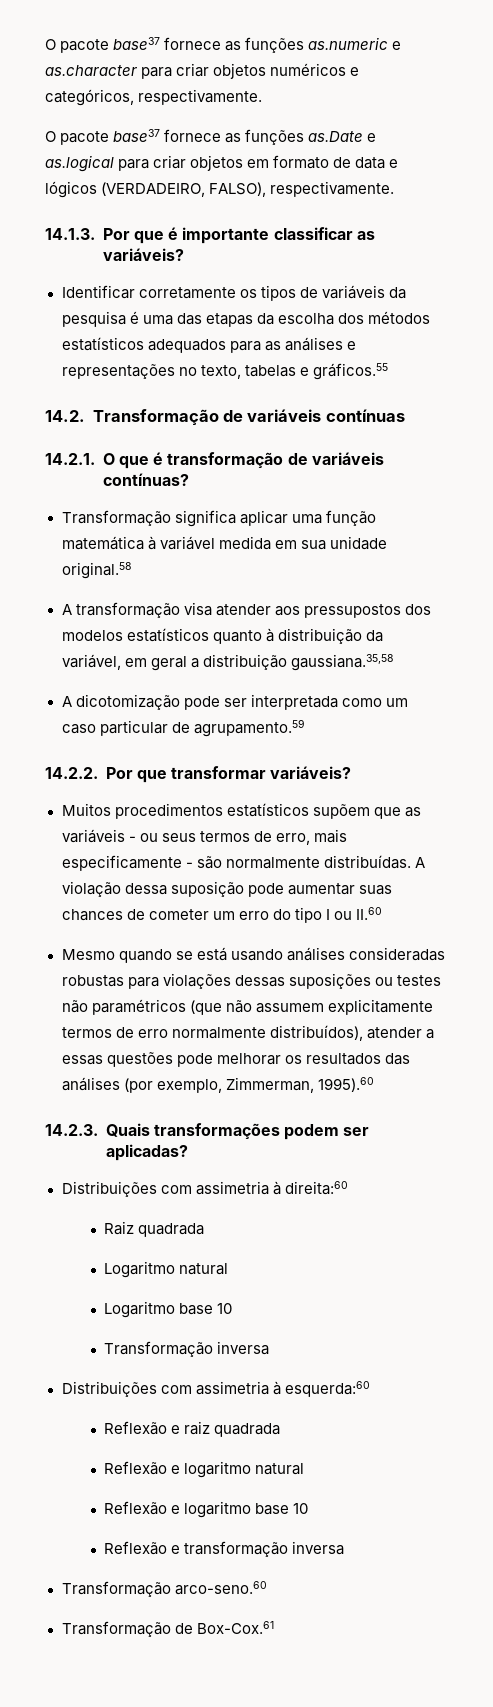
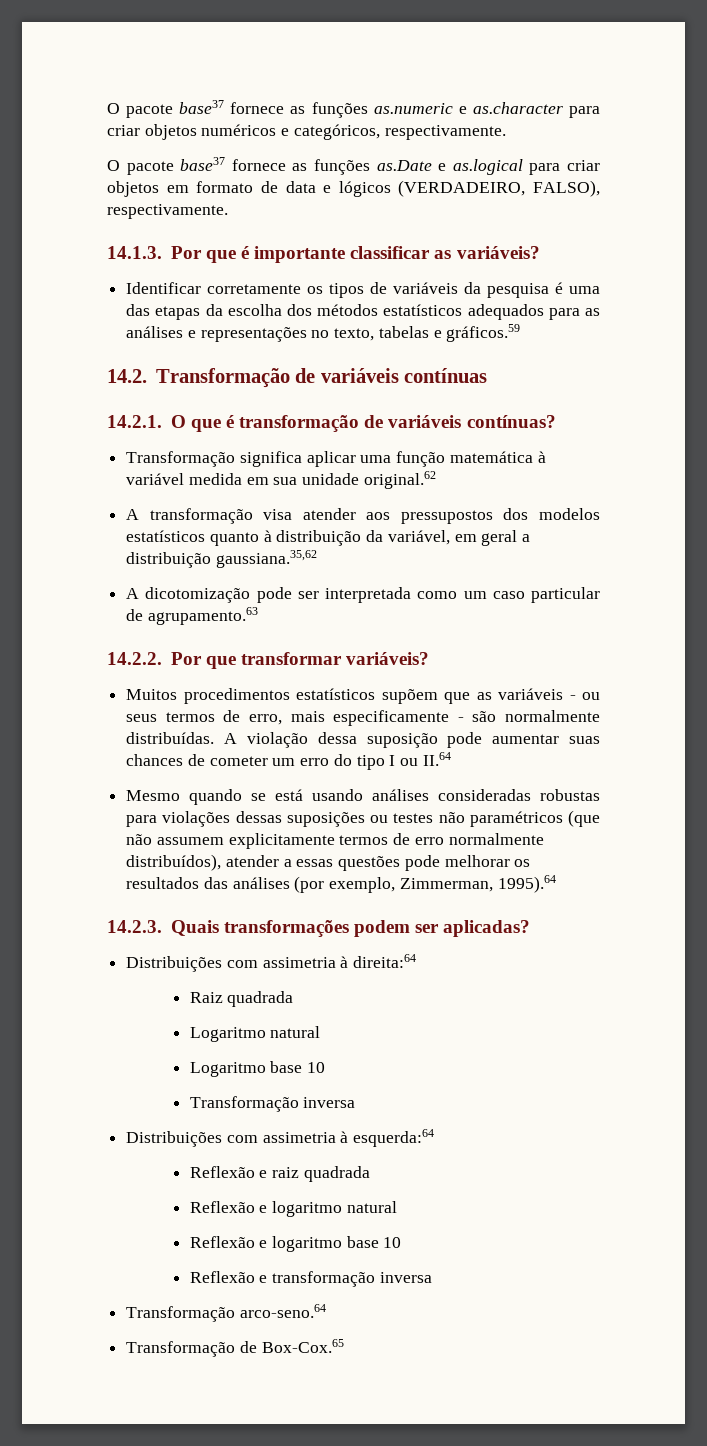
[312,363,388,380] gráficos.55 -> [446,324,521,342] gráficos.59
[61,562,132,579] original.58 -> [363,471,436,489] original.62
[290,654,394,671] gaussiana.35,58 -> [215,550,317,568] gaussiana.35,62
[193,719,305,737] agrupamento.59 -> [147,607,258,625] agrupamento.63
[355,907,382,920] II.60 -> [422,752,451,766] II.64
[317,1077,374,1092] 1995).60 -> [497,875,556,893] 1995).64
[284,1181,348,1195] direita:60 -> [353,954,417,968] direita:64
[284,1381,370,1397] esquerda:60 -> [353,1129,435,1147] esquerda:64
[174,1581,267,1595] [61,1621,274,1637] arco-seno.60 // Transformação de Box-Cox.61 -> [239,1304,326,1318] [126,1339,344,1357] arco-seno.64 // Transformação de Box-Cox.65

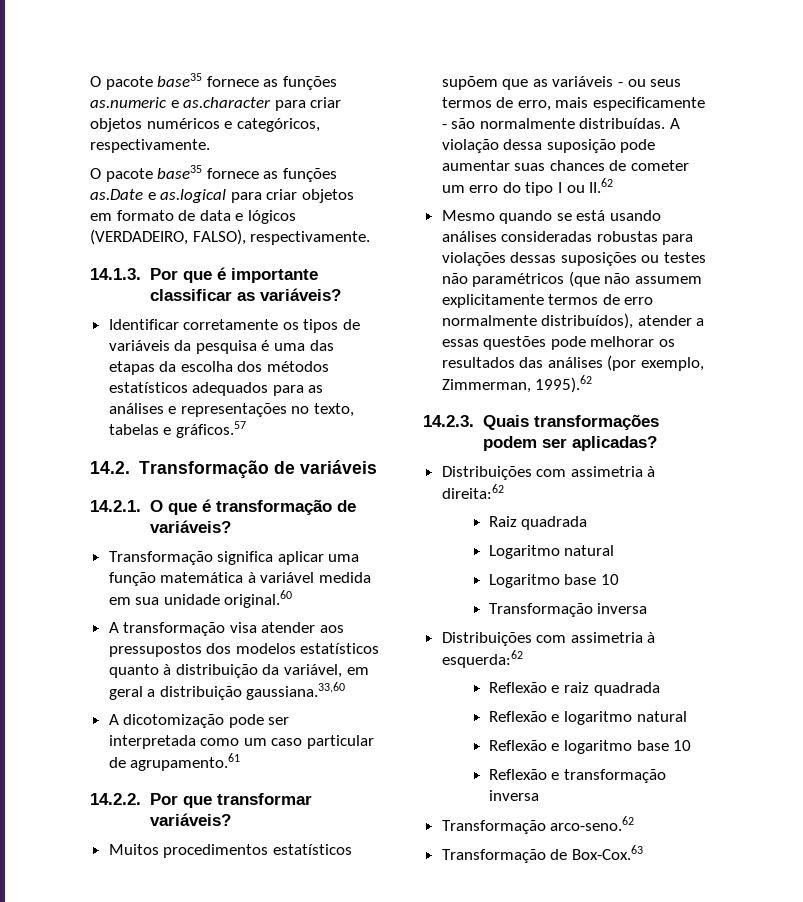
[107,100,225,118] O pacote base37 -> [90,73,203,90] O pacote base35
[180,157,226,171] base37 -> [157,165,203,179] base35
[446,324,521,342] gráficos.59 -> [175,421,246,438] gráficos.57
[404,368,488,383] contínuas -> (377, 467) none
[388,415,556,428] variáveis contínuas? -> [149,520,231,533] variáveis?
[363,471,436,489] original.62 -> [224,590,293,608] original.60
[215,550,317,568] gaussiana.35,62 -> [246,682,346,700] gaussiana.33,60
[147,607,258,625] agrupamento.63 -> [130,753,241,771] agrupamento.61
[422,752,451,766] II.64 -> [589,178,614,193] II.62
[497,875,556,893] 1995).64 -> [535,375,593,393] 1995).62
[353,954,417,968] direita:64 -> [441,484,504,499] direita:62
[353,1129,435,1147] esquerda:64 -> [441,650,523,668] esquerda:62
[239,1304,326,1318] [126,1339,344,1357] arco-seno.64 // Transformação de Box-Cox.65 -> [550,816,635,831] [441,845,643,863] arco-seno.62 // Transformação de Box-Cox.63

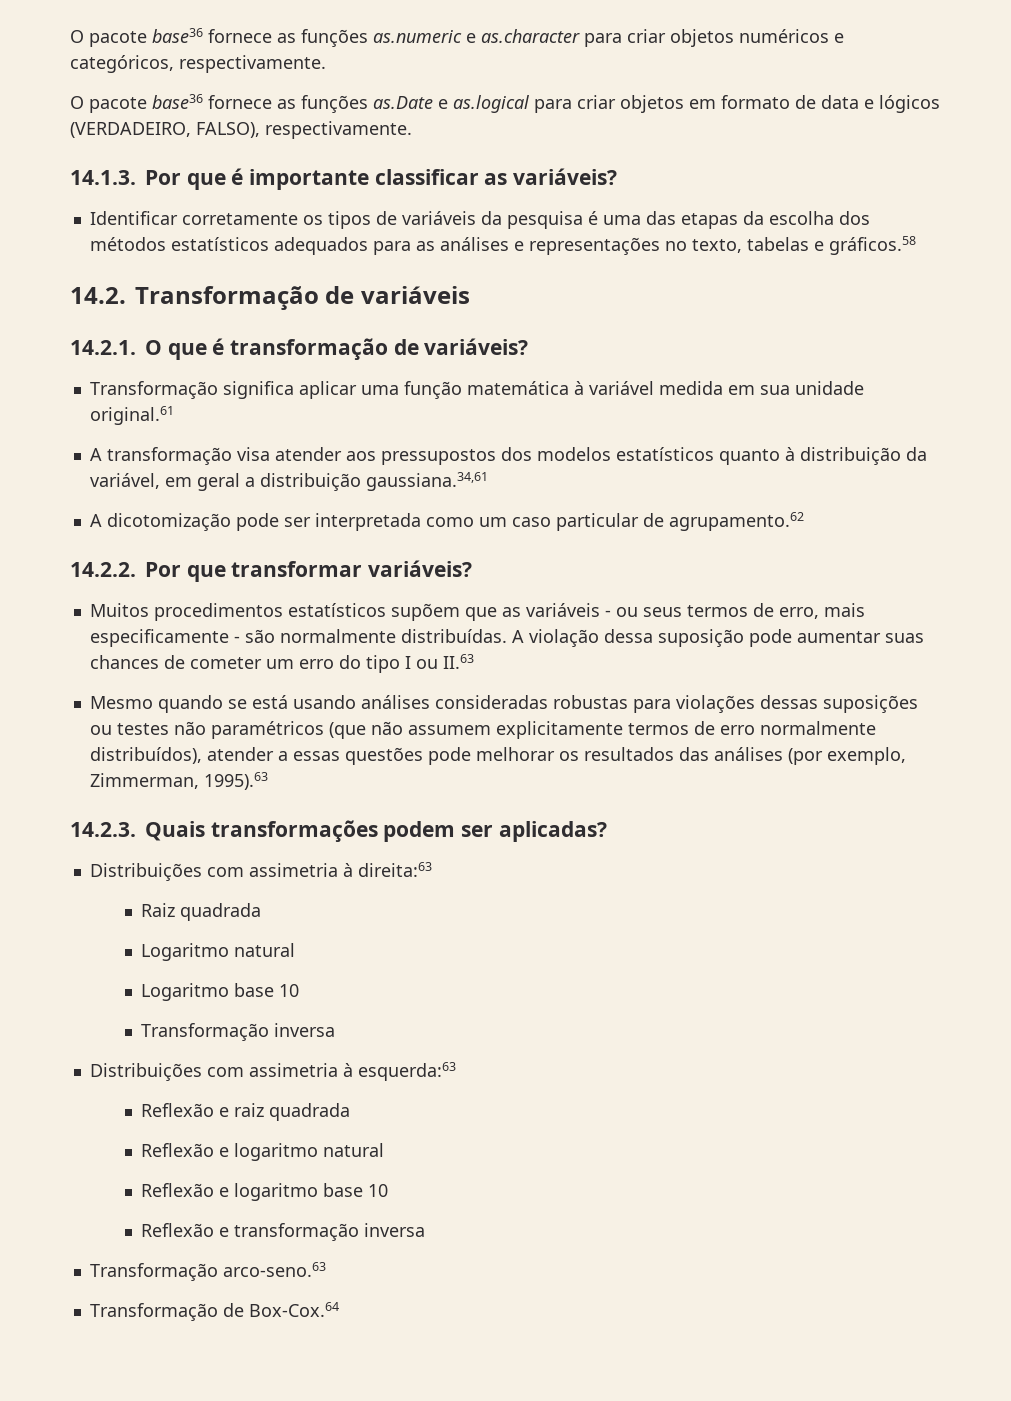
[90,73,203,90] O pacote base35 -> [70,28,203,47] O pacote base36
[157,165,203,179] base35 -> [152,94,203,109] base36
[175,421,246,438] gráficos.57 -> [828,236,916,255] gráficos.58
[224,590,293,608] original.60 -> [89,406,174,425] original.61
[246,682,346,700] gaussiana.33,60 -> [365,472,488,491] gaussiana.34,61
[130,753,241,771] agrupamento.61 -> [668,512,804,531] agrupamento.62
[589,178,614,193] II.62 -> [442,654,474,669] II.63
[535,375,593,393] 1995).62 -> [203,772,268,790] 1995).63
[441,484,504,499] direita:62 -> [357,862,432,877] direita:63
[441,650,523,668] esquerda:62 -> [357,1062,456,1081] esquerda:63
[550,816,635,831] [441,845,643,863] arco-seno.62 // Transformação de Box-Cox.63 -> [222,1262,326,1277] [89,1302,339,1321] arco-seno.63 // Transformação de Box-Cox.64

